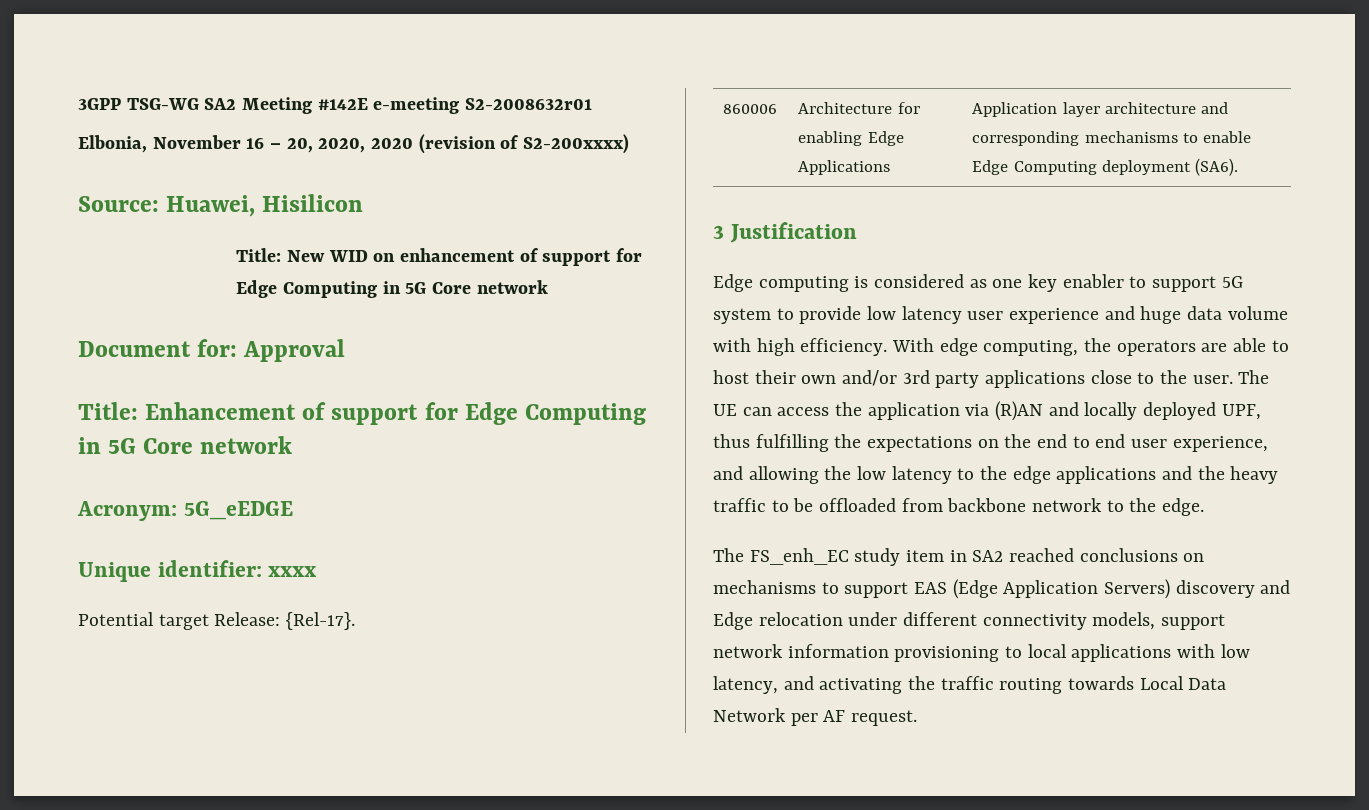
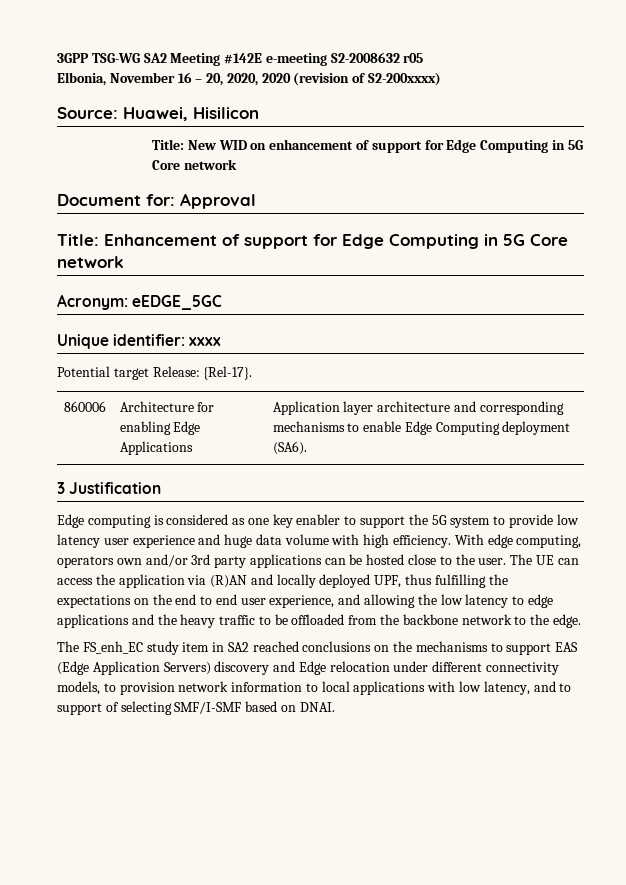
[465,98,593,110] S2-2008632r01 -> [330,52,424,63] S2-2008632 r05
[183,501,293,520] 5G_eEDGE -> [132,295,223,310] eEDGE_5GC
(1217, 284) none -> [408,514,428,525] the
[1084,338,1289,356] [713,370,796,384] the operators are able to host their -> [57,556,114,568] operators
(1086, 379) none -> [324,554,405,565] can be hosted
[980,466,1008,480] the -> (525, 600) none
(943, 505) none -> [380,614,400,625] the
(1205, 557) none -> [393,641,413,652] the
[1161,614,1226,630] support -> [103,682,175,695] to provision
[894,646,1000,662] provisioning -> (303, 687) none
[819,676,1227,694] [713,708,918,726] activating the traffic routing towards Local Data Network per AF request. -> [559,683,572,692] [57,701,335,715] to support of selecting SMF/I-SMF based on DNAI.

